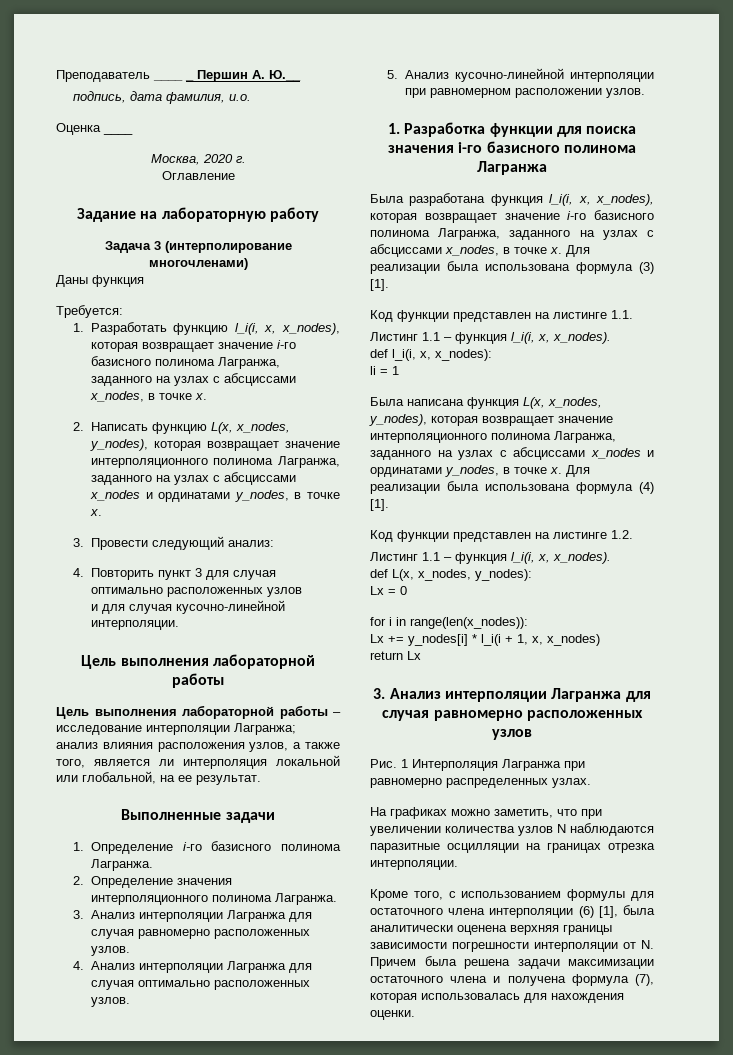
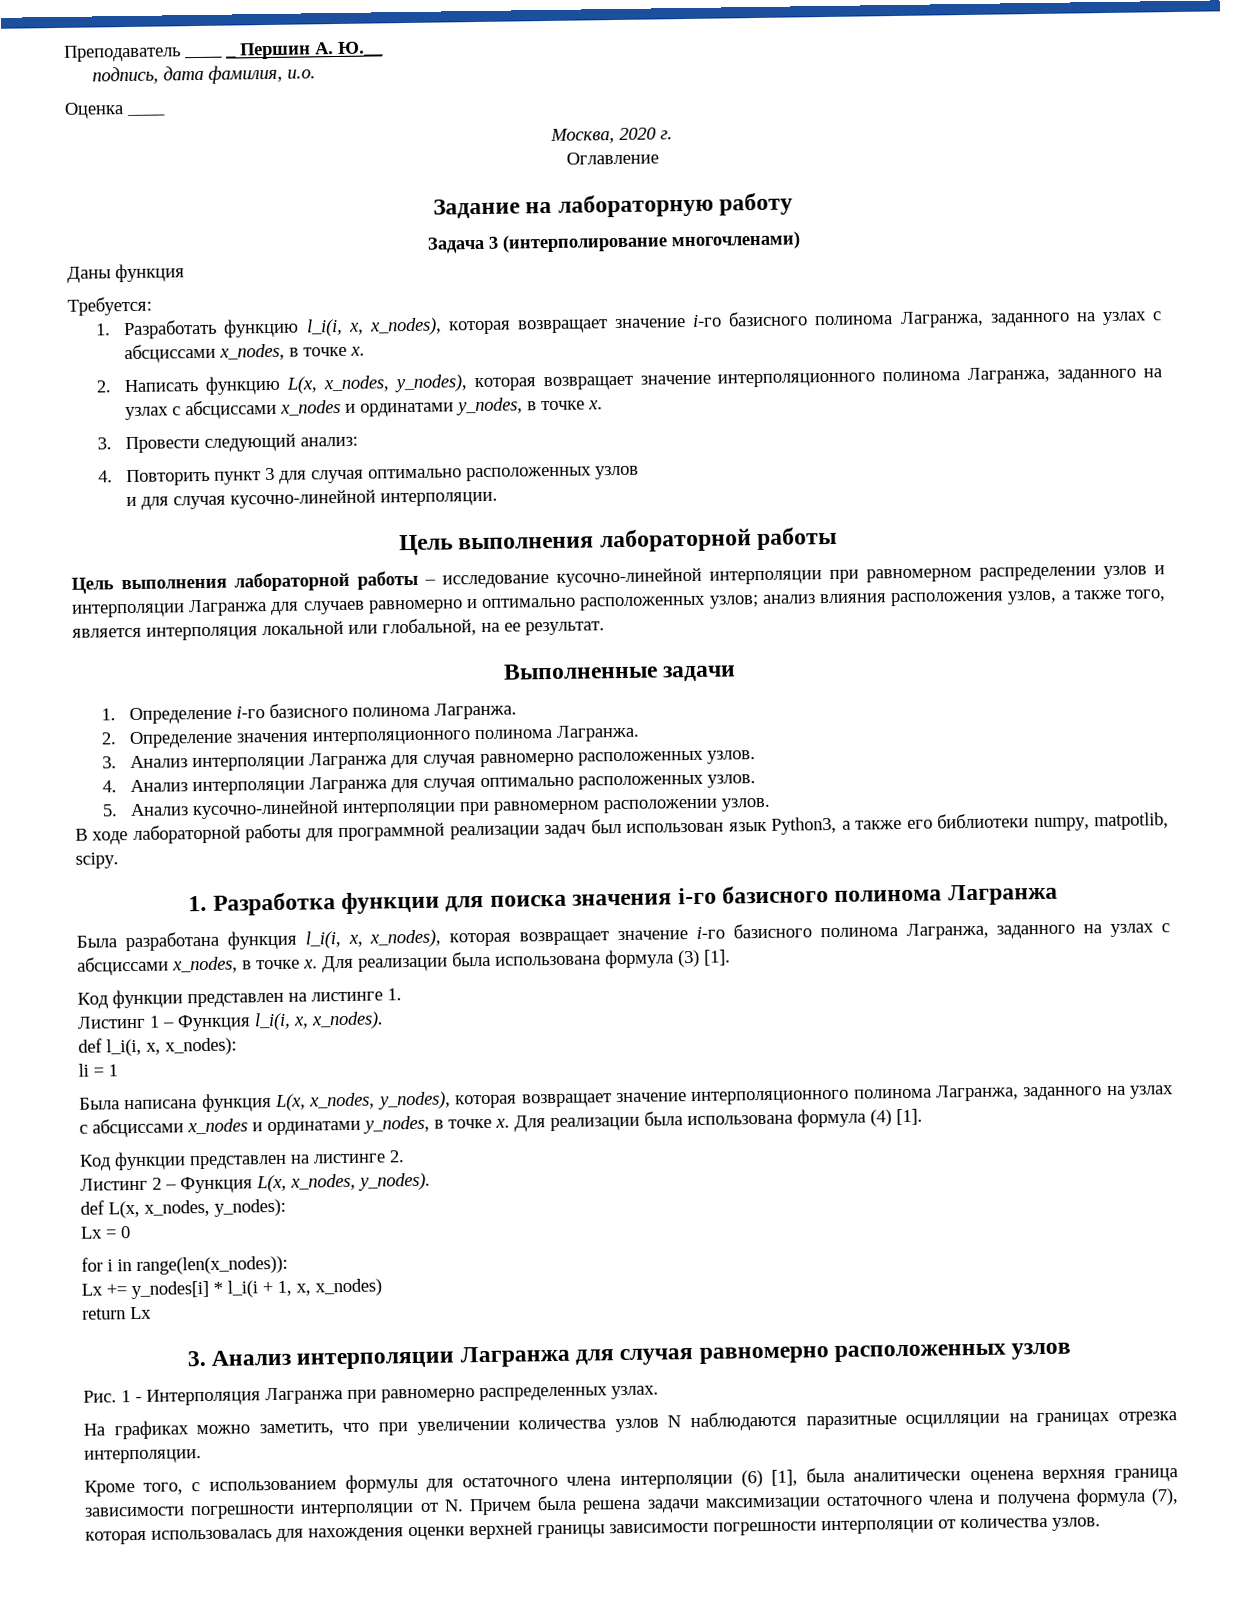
[146,723,296,735] интерполяции Лагранжа; -> [556,565,1165,587] [72,595,759,618] кусочно-линейной интерполяции при равномерном распределении узлов и интерполяции Лагранжа для случаев равномерно и оптимально расположенных узлов;
[159,759,174,766] ли -> (142, 632) none
(645, 93) none -> [75,812,1170,845] [75,852,119,869] // В ходе лабораторной работы для программной реализации задач был использован язык Python3, а также его библиотеки numpy, matpotlib, scipy.
[611,310,633,319] [370,332,507,344] 1.1. // Листинг 1.1 – функция -> [387,988,402,1001] [77,1014,251,1032] 1. // Листинг 1 – Функция
[611,530,633,539] [370,552,611,564] 1.2. // Листинг 1.1 – функция l_i(i, x, x_nodes). -> [389,1150,405,1163] [80,1172,431,1194] 2. // Листинг 2 – Функция L(x, x_nodes, y_nodes).
(408, 763) none -> [135,1396,142,1403] -
[563,925,612,935] границы -> [1114,1468,1179,1483] граница
[370,1010,415,1020] оценки. -> [408,1517,1101,1541] оценки верхней границы зависимости погрешности интерполяции от количества узлов.

